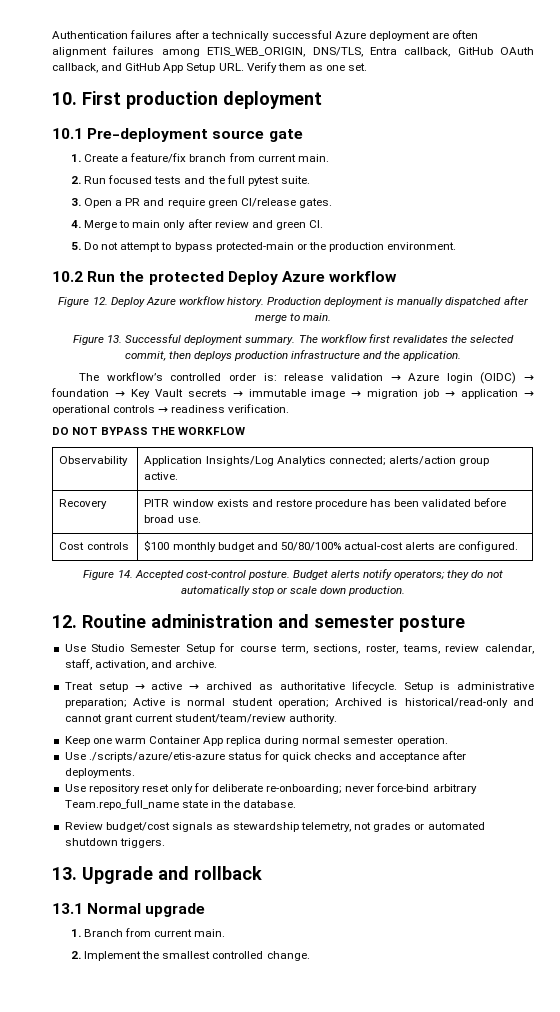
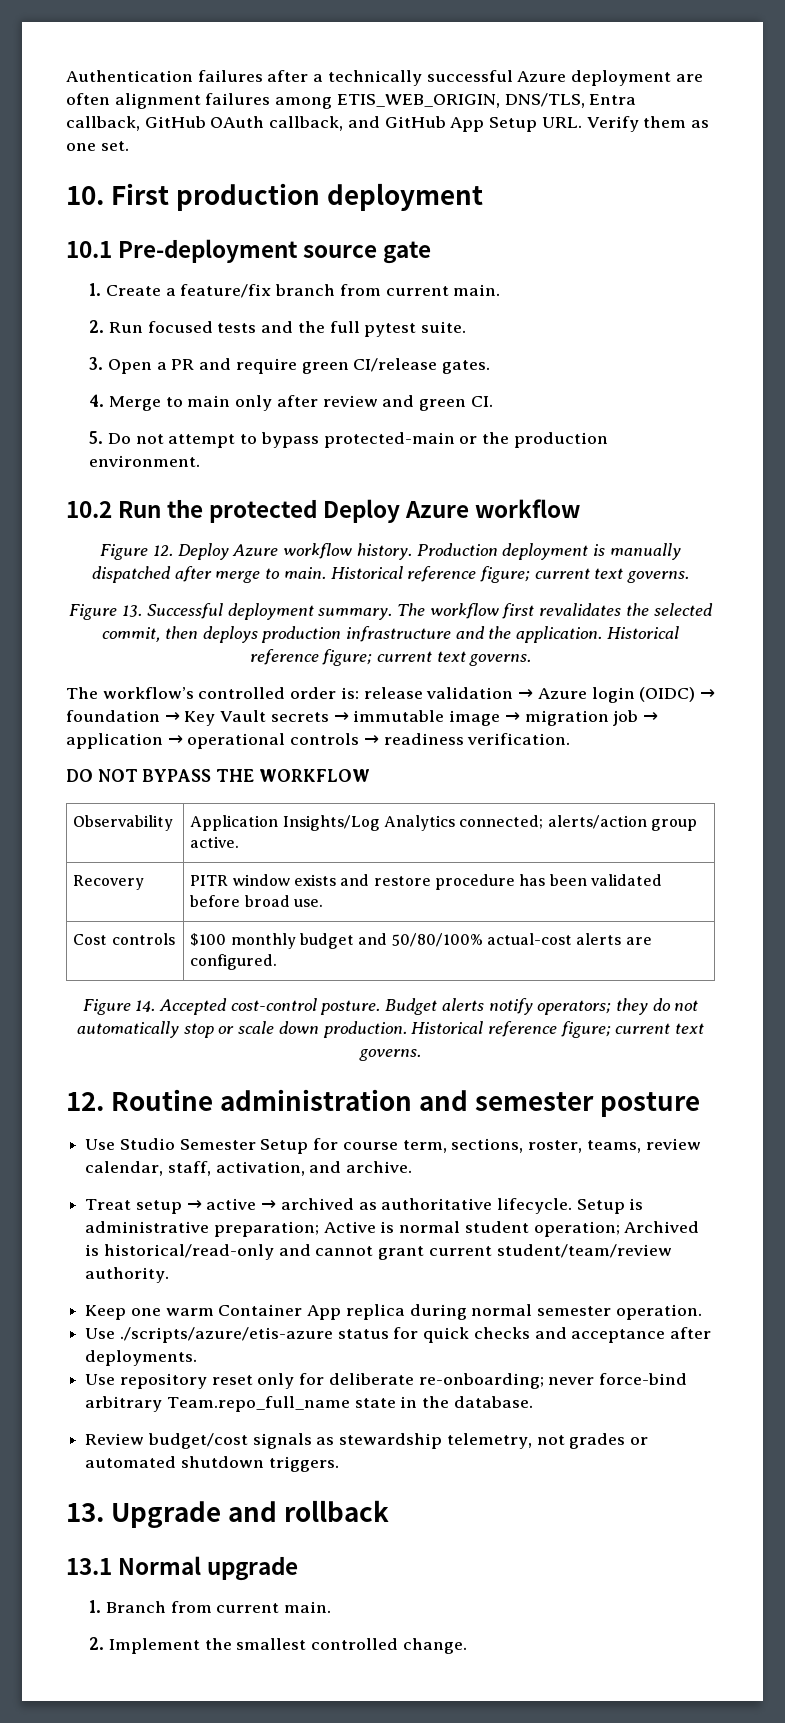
(332, 317) none -> [330,566,690,583] Historical reference figure; current text governs.
(462, 356) none -> [606,626,679,639] [249,649,532,666] Historical reference figure; current text governs.
(406, 591) none -> [411,1021,705,1038] [359,1049,421,1061] Historical reference figure; current text governs.

